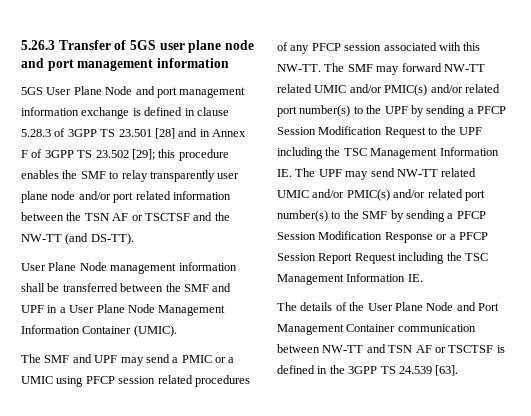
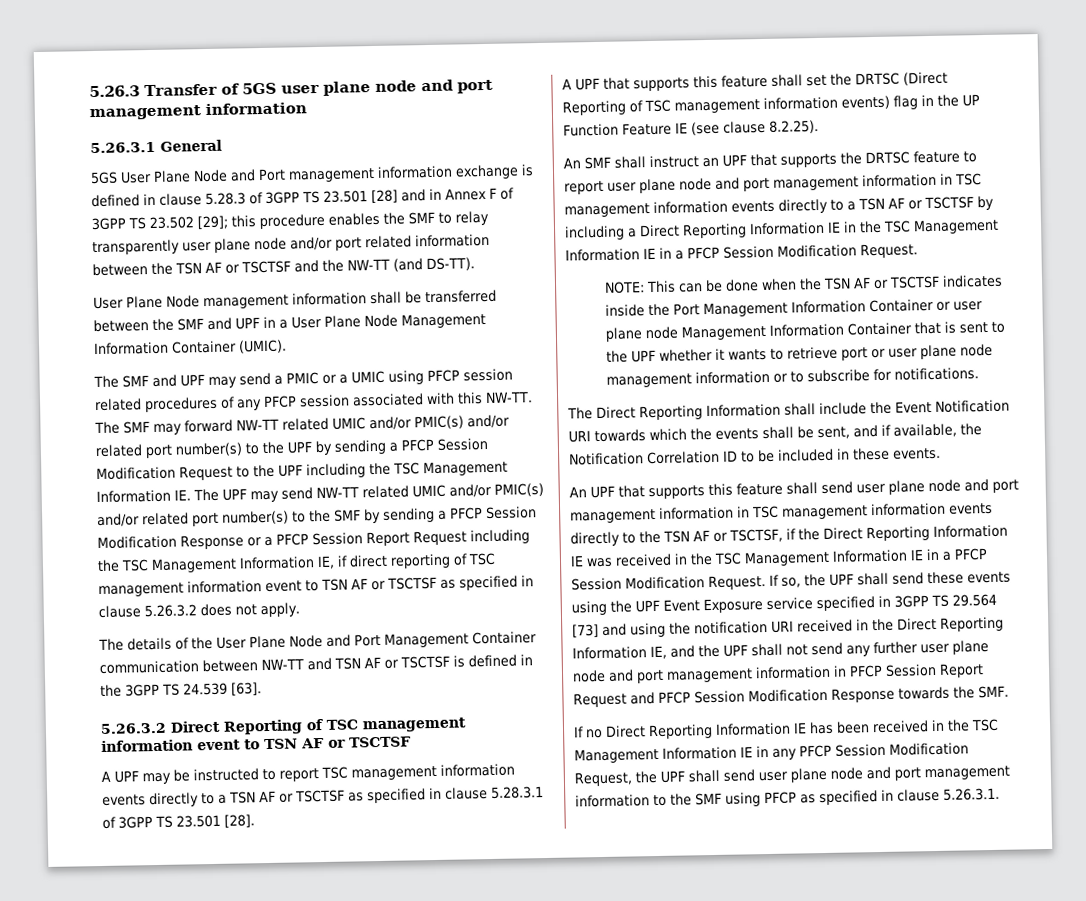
(229, 63) none -> [90,139,222,154] // 5.26.3.1 General
[156,87,177,98] port -> [258,168,286,182] Port
[407,274,423,282] IE. -> [317,552,496,570] [98,575,534,598] [98,602,300,619] IE, if direct reporting of TSC management information event to TSN AF or TSCTSF as specified in clause 5.26.3.2 does not apply.
(459, 370) none -> [100,717,467,735] [101,736,411,752] [101,763,515,785] [102,786,544,808] [102,814,255,829] [562,71,948,92] [562,94,980,116] [563,120,819,137] [563,150,977,170] [564,173,982,195] [564,195,994,218] [564,218,999,241] [565,243,918,262] [604,274,1004,294] [605,298,984,318] [605,321,1006,342] [606,343,994,363] [606,367,980,388] [567,399,1010,421] [568,423,982,443] [569,447,941,466] [569,478,1019,500] [570,502,993,524] [570,524,1008,547] [570,548,988,568] [571,571,1011,591] [571,593,997,616] [572,616,1004,638] [572,640,989,660] [572,663,984,684] [573,685,1009,708] [573,718,999,740] [574,742,969,764] [574,765,1010,787] [575,787,1000,808] // 5.26.3.2 Direct Reporting of TSC management information event to TSN AF or TSCTSF // A UPF may be instructed to report TSC management information events directly to a TSN AF or TSCTSF as specified in clause 5.28.3.1 of 3GPP TS 23.501 [28]. // A UPF that supports this feature shall set the DRTSC (Direct Reporting of TSC management information events) flag in the UP Function Feature IE (see clause 8.2.25). // An SMF shall instruct an UPF that supports the DRTSC feature to report user plane node and port management information in TSC management information events directly to a TSN AF or TSCTSF by including a Direct Reporting Information IE in the TSC Management Information IE in a PFCP Session Modification Request. // NOTE: This can be done when the TSN AF or TSCTSF indicates inside the Port Management Information Container or user plane node Management Information Container that is sent to the UPF whether it wants to retrieve port or user plane node management information or to subscribe for notifications. // The Direct Reporting Information shall include the Event Notification URI towards which the events shall be sent, and if available, the Notification Correlation ID to be included in these events. // An UPF that supports this feature shall send user plane node and port management information in TSC management information events directly to the TSN AF or TSCTSF, if the Direct Reporting Information IE was received in the TSC Management Information IE in a PFCP Session Modification Request. If so, the UPF shall send these events using the UPF Event Exposure service specified in 3GPP TS 29.564 [73] and using the notification URI received in the Direct Reporting Information IE, and the UPF shall not send any further user plane node and port management information in PFCP Session Report Request and PFCP Session Modification Response towards the SMF. // If no Direct Reporting Information IE has been received in the TSC Management Information IE in any PFCP Session Modification Request, the UPF shall send user plane node and port management information to the SMF using PFCP as specified in clause 5.26.3.1.

